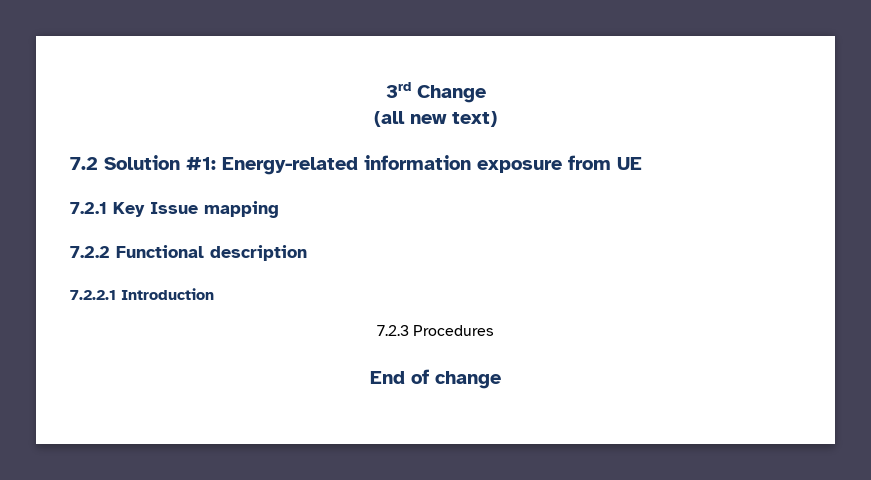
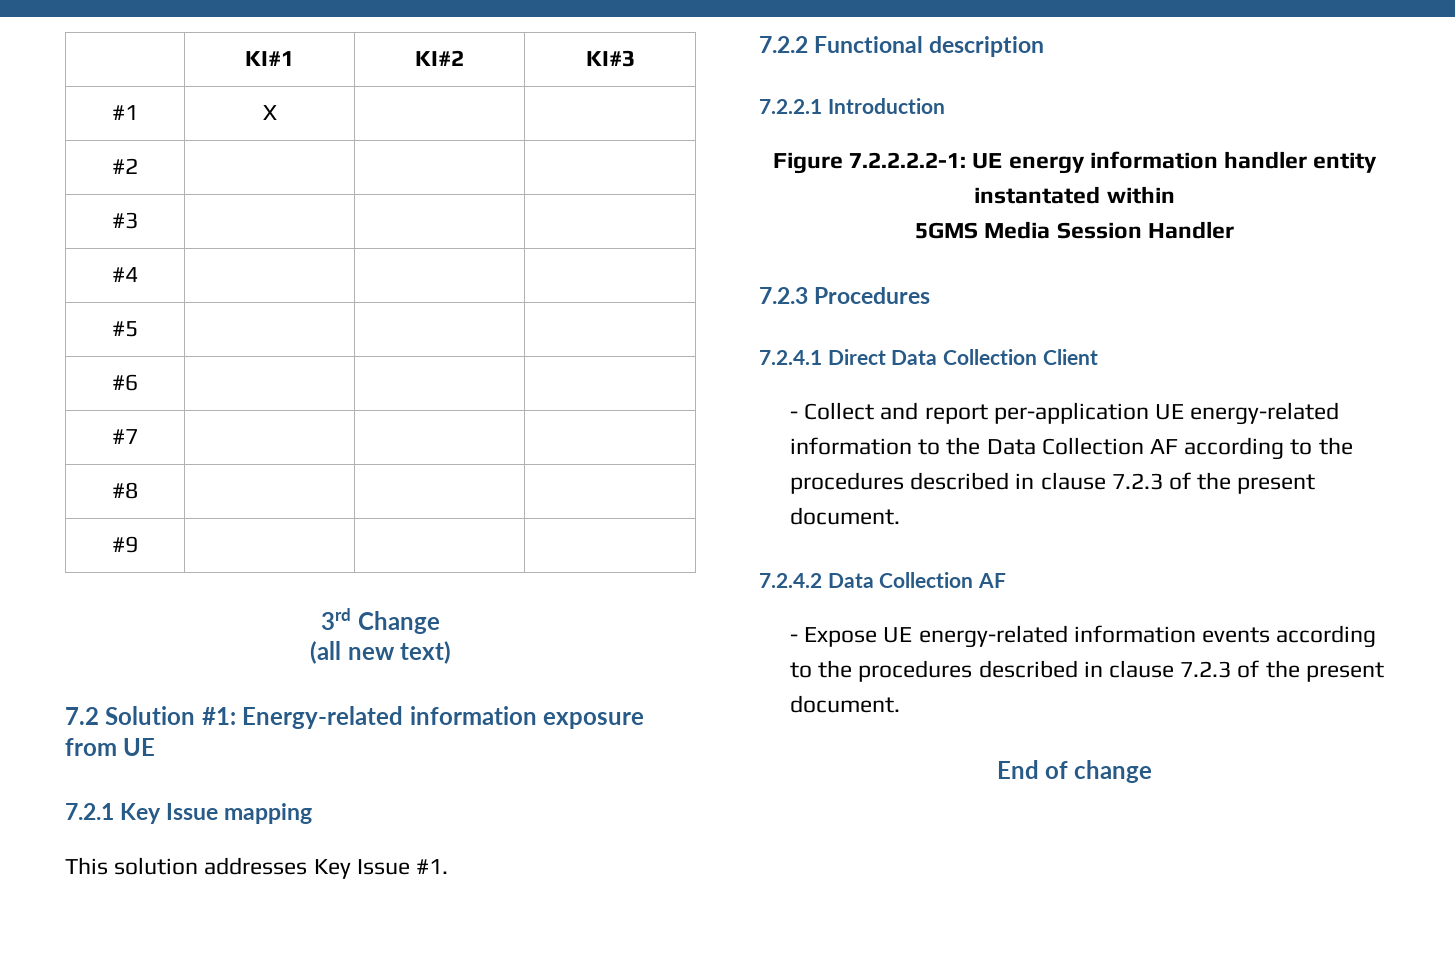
(385, 90) none -> [245,51,294,66] [415,50,464,66] [585,50,635,67] [112,105,138,120] [262,105,277,120] [112,158,138,174] [112,212,138,229] [112,267,138,282] [112,321,138,337] [112,374,138,391] [112,429,138,444] [112,482,138,499] [112,536,138,553] | KI#1 | KI#2 | KI#3 // #1 | X | | // #2 | | | // #3 | | | // #4 | | | // #5 | | | // #6 | | | // #7 | | | // #8 | | | // #9 | | | //
(279, 209) none -> [65,857,449,879] // This solution addresses Key Issue #1.
[376,325,495,336] 7.2.3 Procedures -> [772,151,1378,174] [974,186,1175,204] [915,221,1234,239] [759,287,931,304] [759,349,1098,365] [789,402,1340,425] [789,437,1353,460] [789,472,1316,494] [789,507,900,525] [759,572,1007,588] [789,625,1377,648] [789,660,1384,682] [789,695,900,713] Figure 7.2.2.2.2-1: UE energy information handler entity instantated within // 5GMS Media Session Handler // 7.2.3 Procedures // 7.2.4.1 Direct Data Collection Client // - Collect and report per-application UE energy-related information to the Data Collection AF according to the procedures described in clause 7.2.3 of the present document. // 7.2.4.2 Data Collection AF // - Expose UE energy-related information events according to the procedures described in clause 7.2.3 of the present document.

